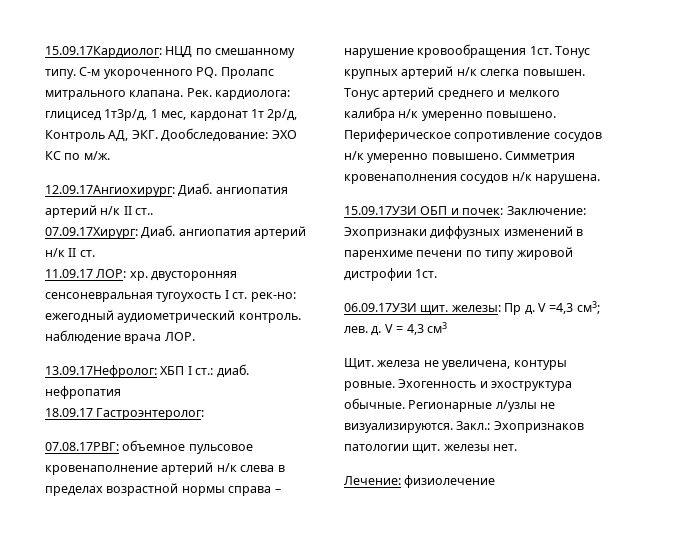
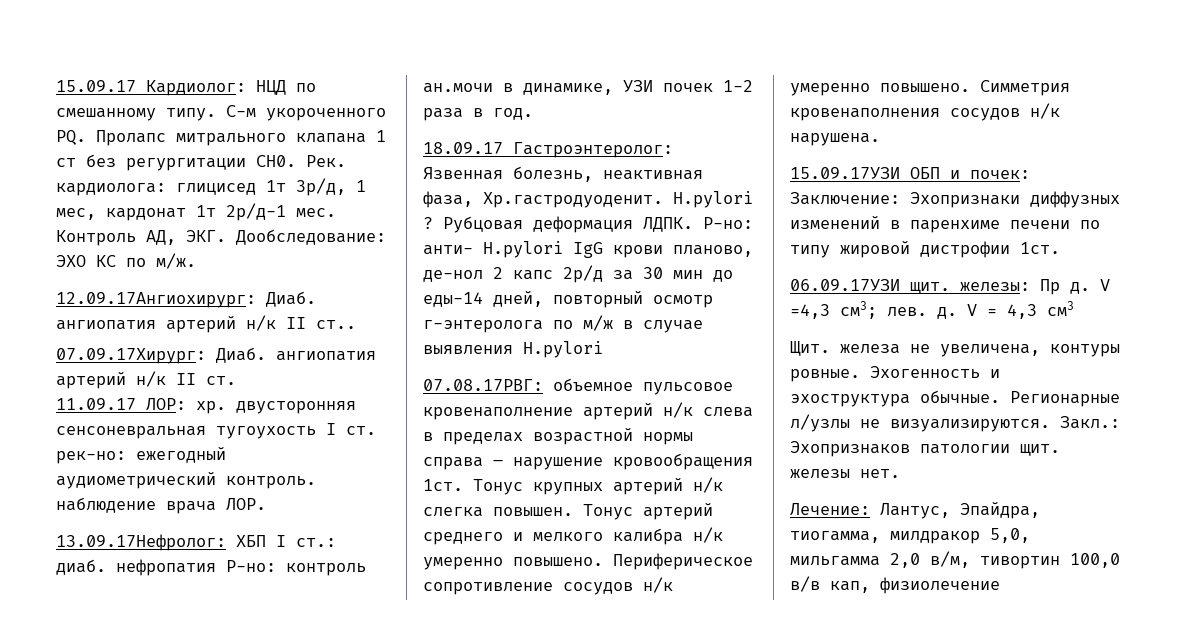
[45,46,162,58] 15.09.17Кардиолог: -> [56,80,246,96] 15.09.17 Кардиолог:
[129,90,184,97] клапана. -> [296,130,386,143] [56,154,296,171] клапана 1 ст без регургитации СН0.
[104,109,148,121] 1т3р/д, -> [266,178,346,196] 1т 3р/д,
[267,109,298,121] 2р/д, -> [226,203,336,221] 2р/д-1 мес.
[45,408,205,420] // 18.09.17 Гастроэнтеролог: -> [226,560,366,576] [423,80,753,95] [423,108,533,121] [423,142,673,158] [423,166,703,182] [423,191,753,208] [423,216,753,233] [423,241,753,258] [423,265,733,283] [423,291,713,308] [423,315,703,333] [423,341,603,358] Р-но: контроль ан.мочи в динамике, УЗИ почек 1-2 раза в год. // 18.09.17 Гастроэнтеролог: Язвенная болезнь, неактивная фаза, Хр.гастродуоденит. Н.pylori ? Рубцовая деформация ЛДПК. Р-но: анти- Н.pylori IgG крови планово, де-нол 2 капс 2р/д за 30 мин до еды-14 дней, повторный осмотр г-энтеролога по м/ж в случае выявления Н.pylori
(401, 480) none -> [880,502,1040,519] [790,528,1030,544] [790,551,1120,569] [790,576,870,593] Лантус, Эпайдра, тиогамма, милдракор 5,0, мильгамма 2,0 в/м, тивортин 100,0 в/в кап,

